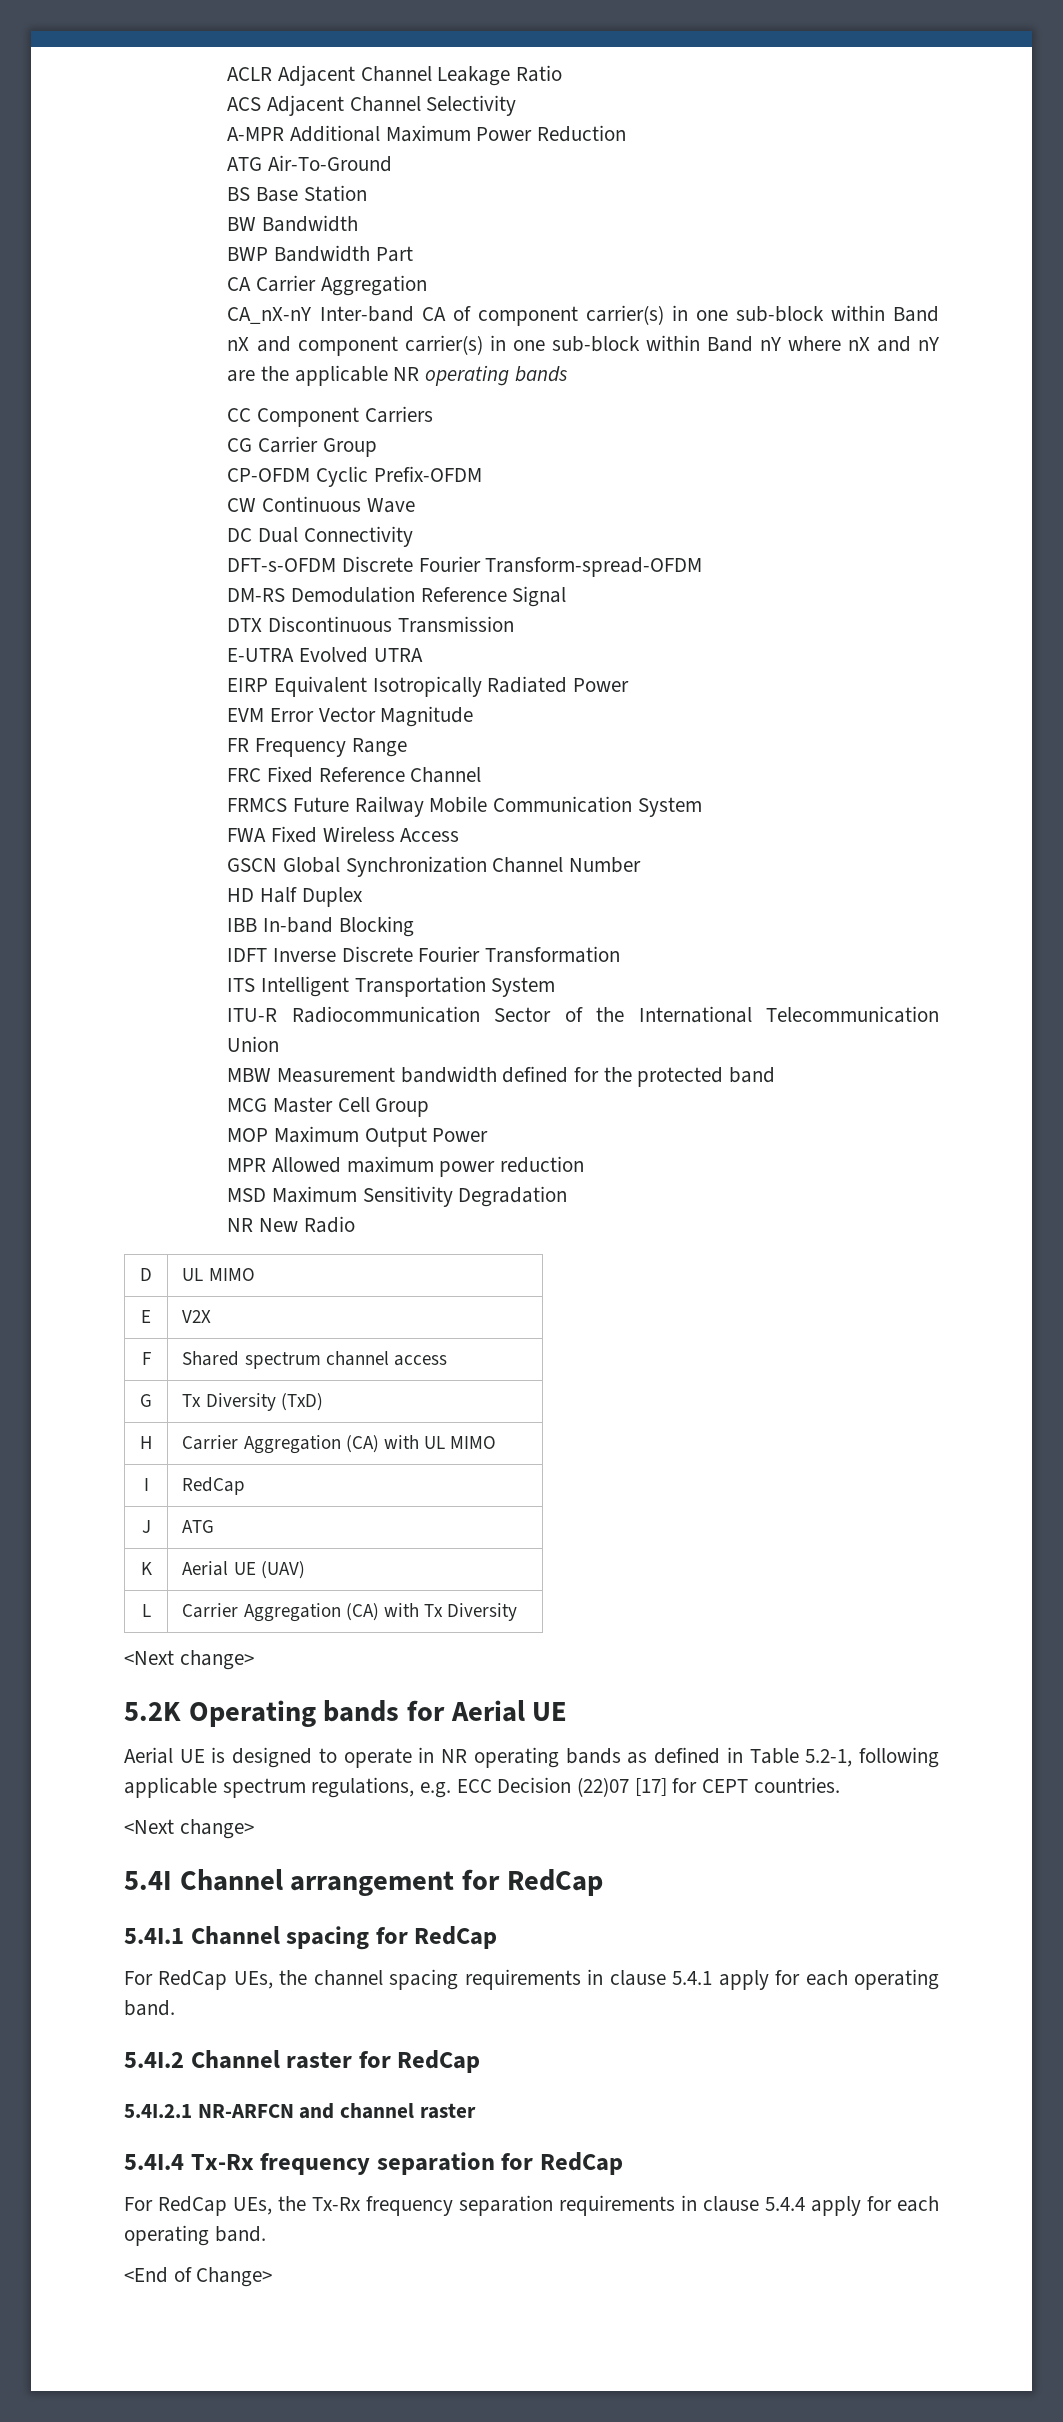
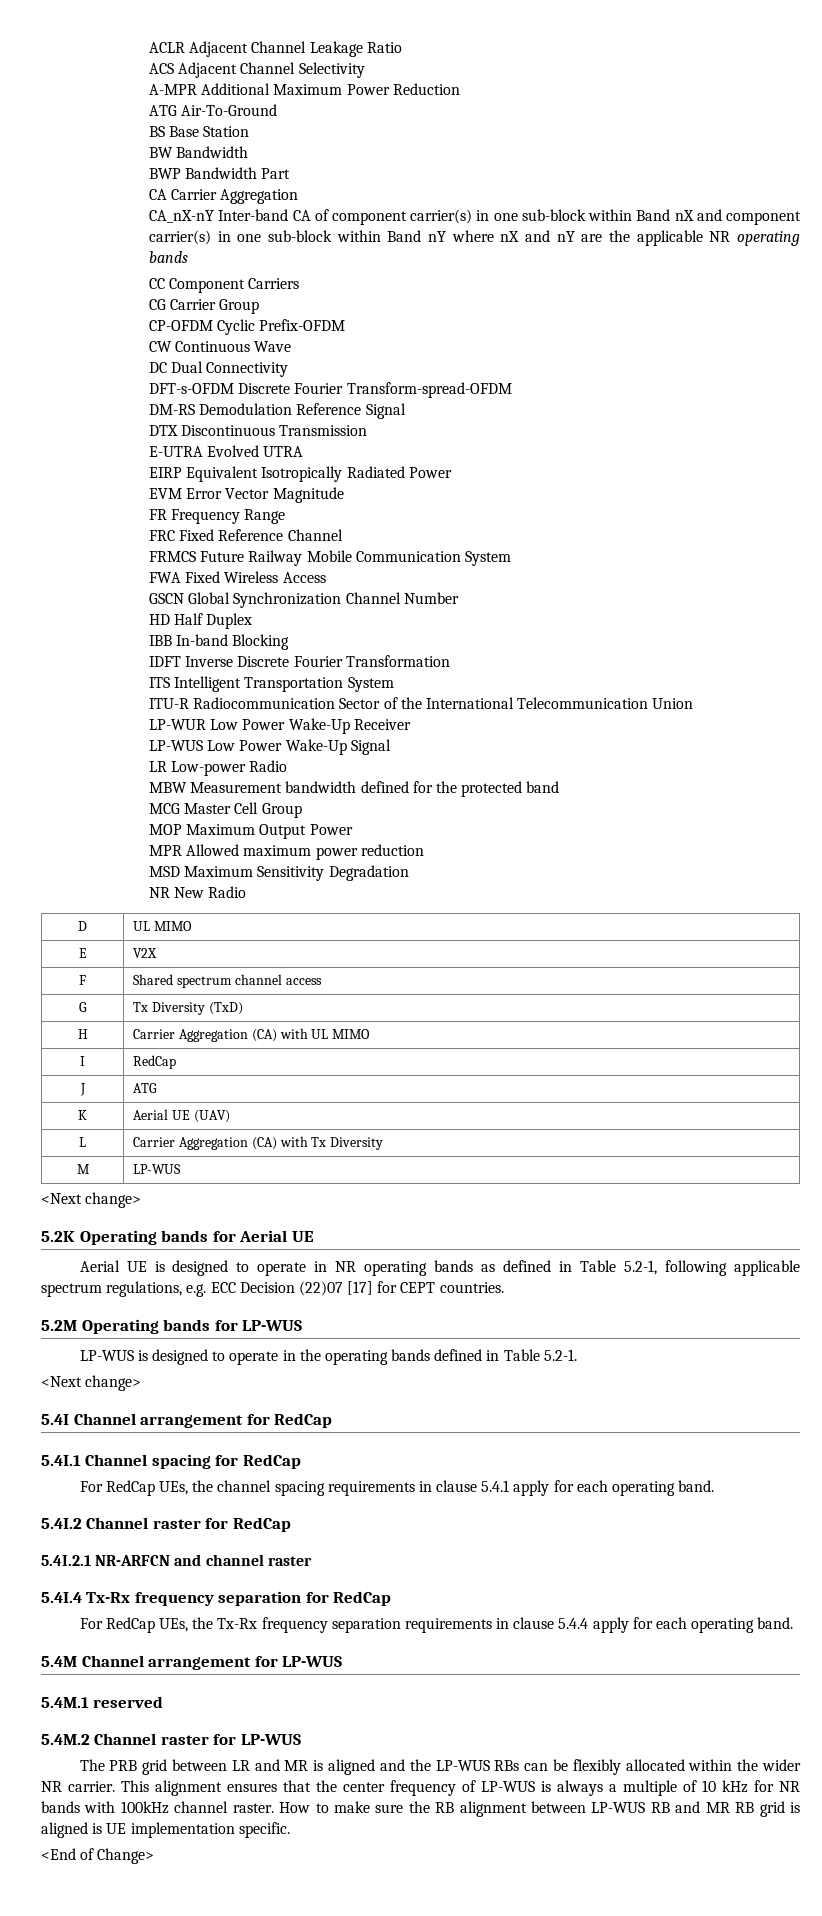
(280, 1044) none -> [149,718,411,734] [149,739,391,755] [149,760,288,776] // LP-WUR Low Power Wake-Up Receiver // LP-WUS Low Power Wake-Up Signal // LR Low-power Radio
(518, 1612) none -> [76,1164,90,1174] [133,1164,182,1174] // M | LP-WUS
(840, 1785) none -> [41,1319,303,1334] [79,1349,577,1365] // 5.2M Operating bands for LP-WUS // LP-WUS is designed to operate in the operating bands defined in Table 5.2-1.
(266, 2234) none -> [41,1655,343,1670] [41,1696,164,1708] [41,1733,301,1745] [79,1759,802,1775] [41,1780,800,1796] [41,1801,801,1817] [41,1822,290,1838] // 5.4M Channel arrangement for LP-WUS // 5.4M.1 reserved // 5.4M.2 Channel raster for LP-WUS // The PRB grid between LR and MR is aligned and the LP-WUS RBs can be flexibly allocated within the wider NR carrier. This alignment ensures that the center frequency of LP-WUS is always a multiple of 10 kHz for NR bands with 100kHz channel raster. How to make sure the RB alignment between LP-WUS RB and MR RB grid is aligned is UE implementation specific.

